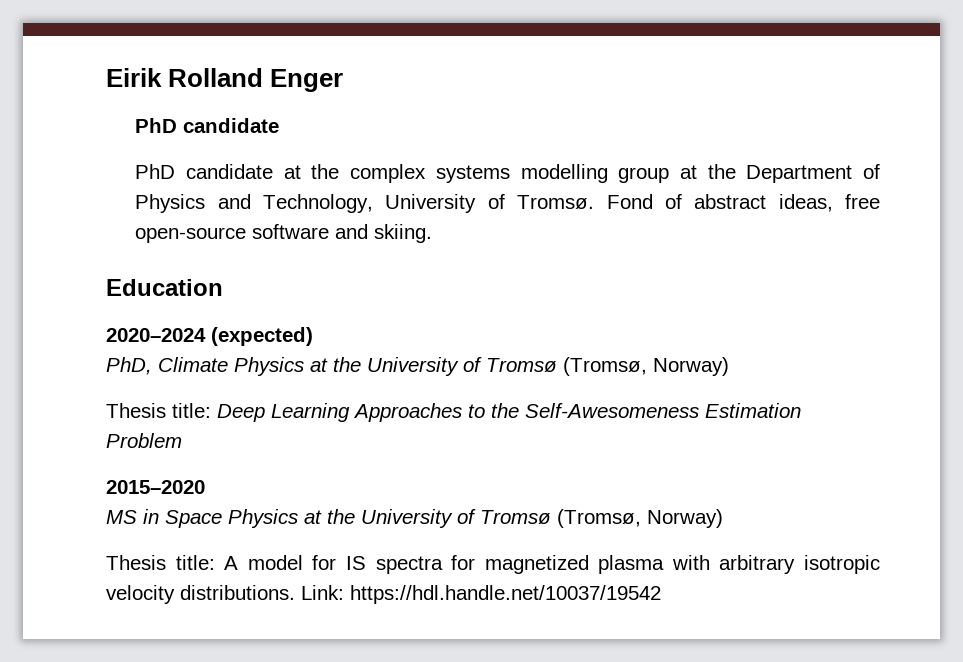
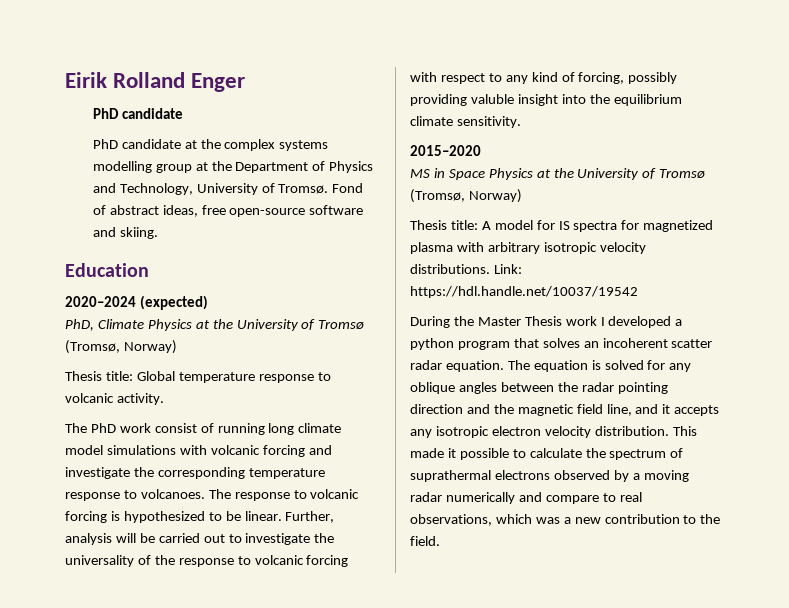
[217,403,801,422] [106,433,182,448] Deep Learning Approaches to the Self-Awesomeness Estimation Problem -> [136,371,331,383] [65,393,164,405] [65,423,342,435] [65,445,332,457] [65,467,325,479] [65,489,360,501] [65,511,335,523] [65,533,335,545] [65,555,349,567] [410,72,678,84] [410,94,682,106] [410,116,521,128] Global temperature response to volcanic activity. // The PhD work consist of running long climate model simulations with volcanic forcing and investigate the corresponding temperature response to volcanoes. The response to volcanic forcing is hypothesized to be linear. Further, analysis will be carried out to investigate the universality of the response to volcanic forcing with respect to any kind of forcing, possibly providing valuble insight into the equilibrium climate sensitivity.
(661, 594) none -> [410,316,683,328] [410,338,713,350] [410,360,692,372] [410,382,668,394] [410,404,720,416] [410,426,697,438] [410,448,684,460] [410,470,689,482] [410,492,642,504] [410,514,721,526] [410,536,440,546] // During the Master Thesis work I developed a python program that solves an incoherent scatter radar equation. The equation is solved for any oblique angles between the radar pointing direction and the magnetic field line, and it accepts any isotropic electron velocity distribution. This made it possible to calculate the spectrum of suprathermal electrons observed by a moving radar numerically and compare to real observations, which was a new contribution to the field.

